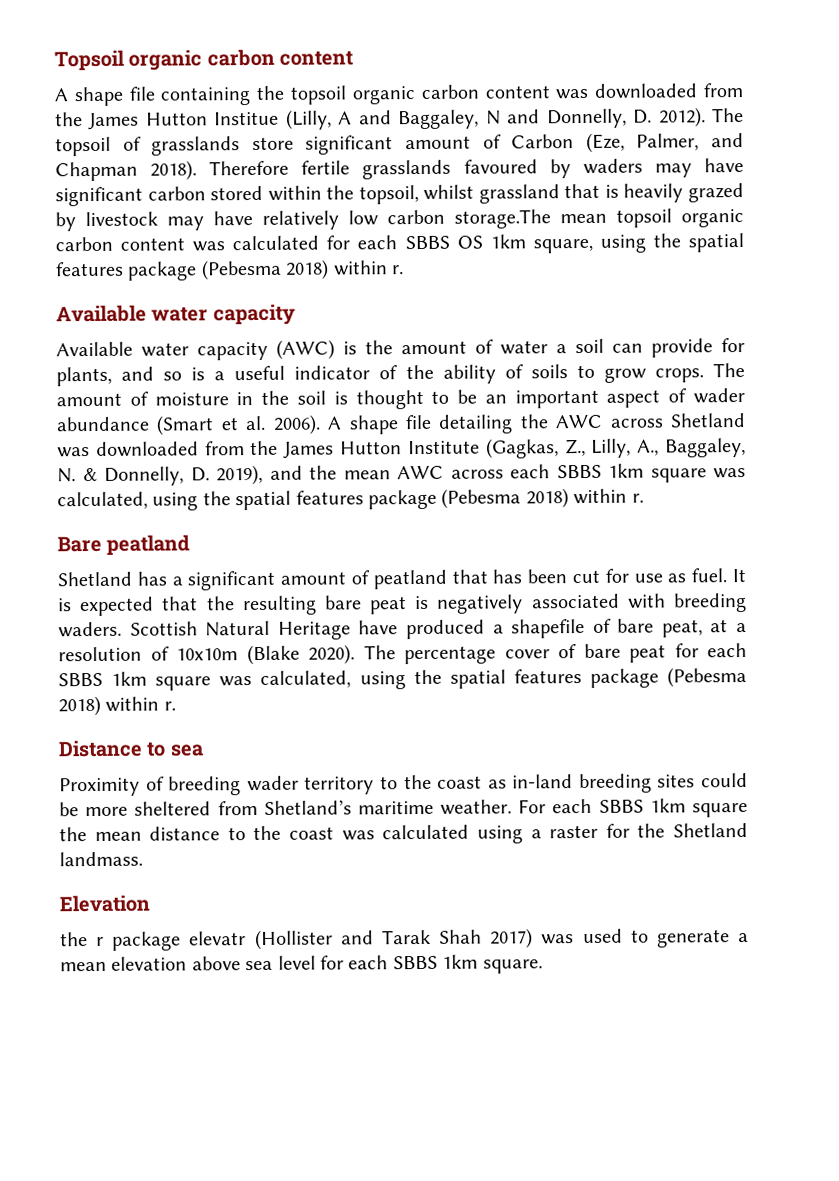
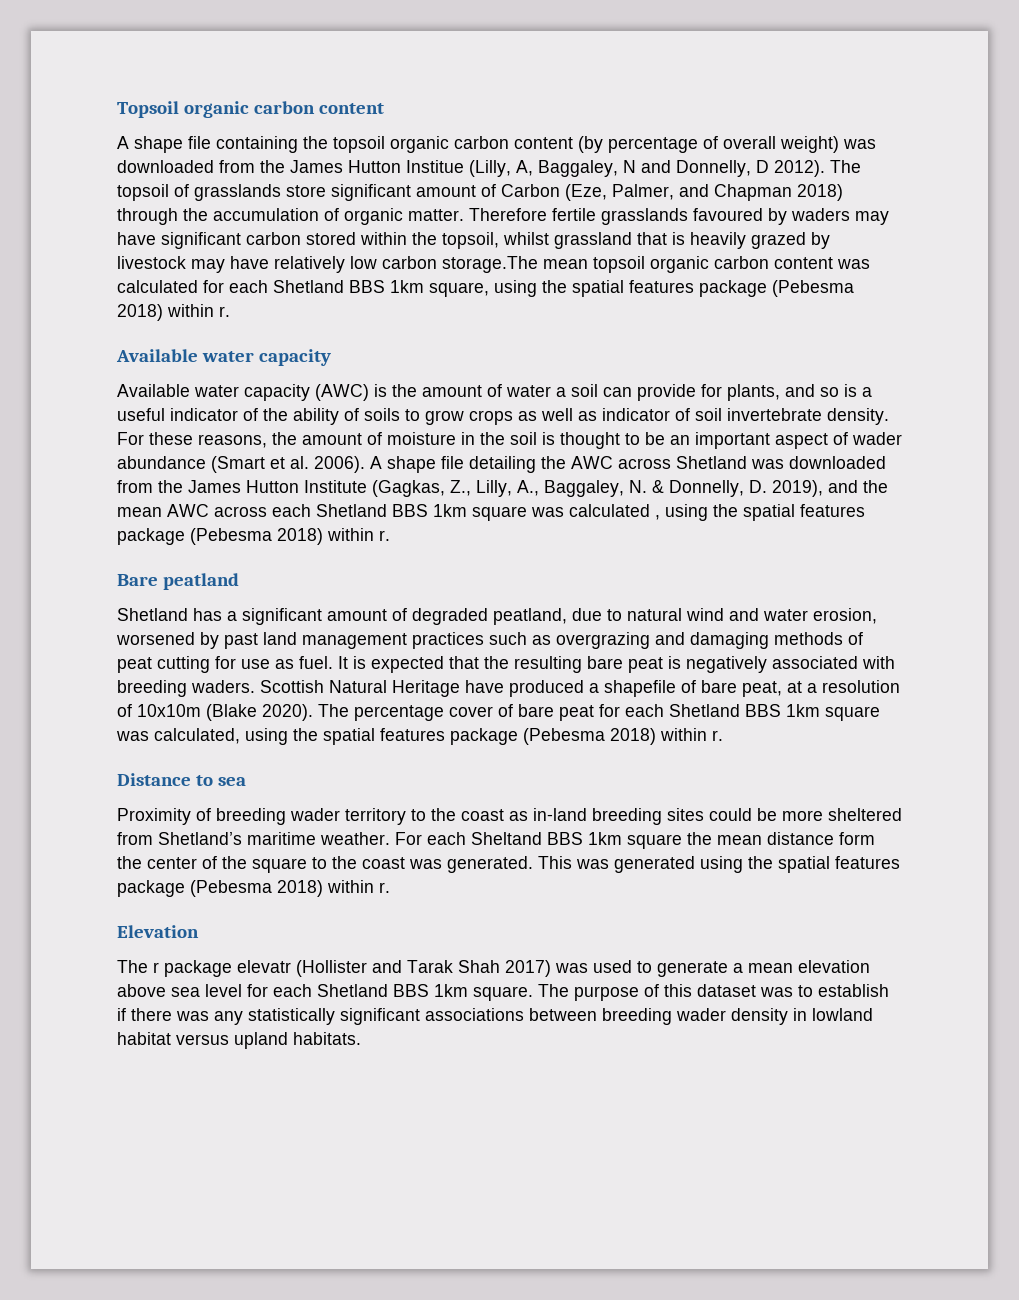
(550, 92) none -> [578,136,839,153] (by percentage of overall weight)
[338,110,392,125] A and -> [516,160,533,176] A,
[633,109,653,124] D. -> [756,160,769,173] D
[150,160,198,181] 2018). -> [797,184,843,201] [117,208,464,225] 2018) through the accumulation of organic matter.
[404,235,483,250] SBBS OS -> [273,280,385,293] Shetland BBS
[654,363,746,383] crops. The -> [469,408,889,425] [117,432,297,448] crops as well as indicator of soil invertebrate density. For these reasons, the
[556,463,746,483] [57,491,148,510] SBBS 1km square was calculated, -> [316,504,660,521] Shetland BBS 1km square was calculated ,
[372,569,601,590] peatland that has been cut -> [412,608,877,625] [116,632,863,649] [117,656,210,673] degraded peatland, due to natural wind and water erosion, worsened by past land management practices such as overgrazing and damaging methods of peat cutting
[58,672,103,687] SBBS -> [669,704,781,717] Shetland BBS
[598,799,644,813] SBBS -> [471,832,583,845] Sheltand BBS
[227,822,749,844] [59,851,143,867] to the coast was calculated using a raster for the Shetland landmass. -> [839,832,875,845] [117,856,900,873] [117,880,390,897] form the center of the square to the coast was generated. This was generated using the spatial features package (Pebesma 2018) within r.
[60,932,88,947] the -> [117,960,148,973] The
[392,954,543,974] SBBS 1km square. -> [317,984,889,1001] [117,1008,873,1025] [117,1032,361,1049] Shetland BBS 1km square. The purpose of this dataset was to establish if there was any statistically significant associations between breeding wader density in lowland habitat versus upland habitats.

